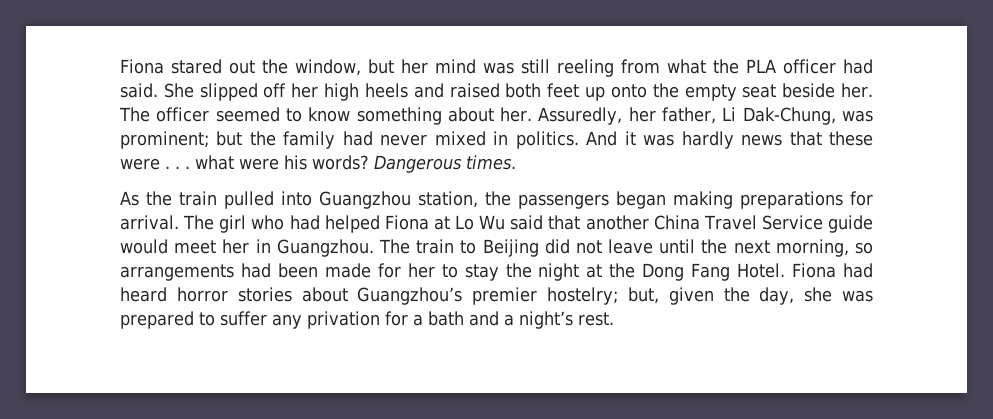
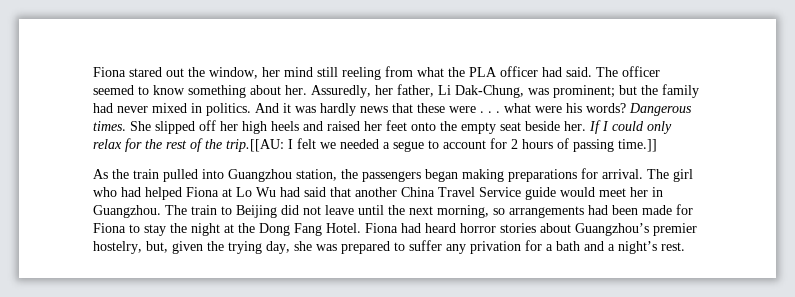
[367,59,394,74] but -> (258, 73) none
[482,62,514,74] was -> (313, 72) none
[163,83,874,101] She slipped off her high heels and raised both feet up onto the empty seat beside her. -> (592, 72) none
(516, 162) none -> [130,120,672,134] [93,138,657,152] She slipped off her high heels and raised her feet onto the empty seat beside her. If I could only relax for the rest of the trip.[[AU: I felt we needed a segue to account for 2 hours of passing time.]]
(506, 222) none -> [280,187,300,197] had
[407,263,435,278] her -> [93,223,126,233] Fiona
[547,287,618,305] hostelry; -> [93,241,142,254] hostelry,
(750, 294) none -> [228,241,262,254] trying

